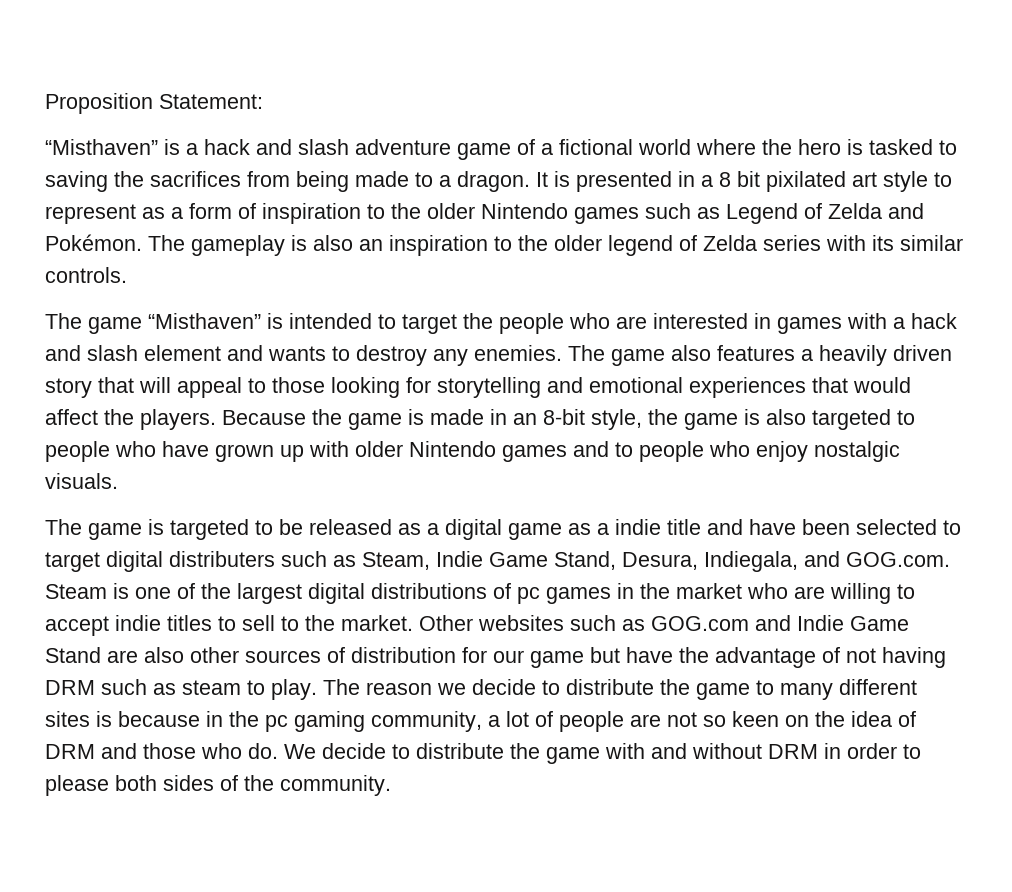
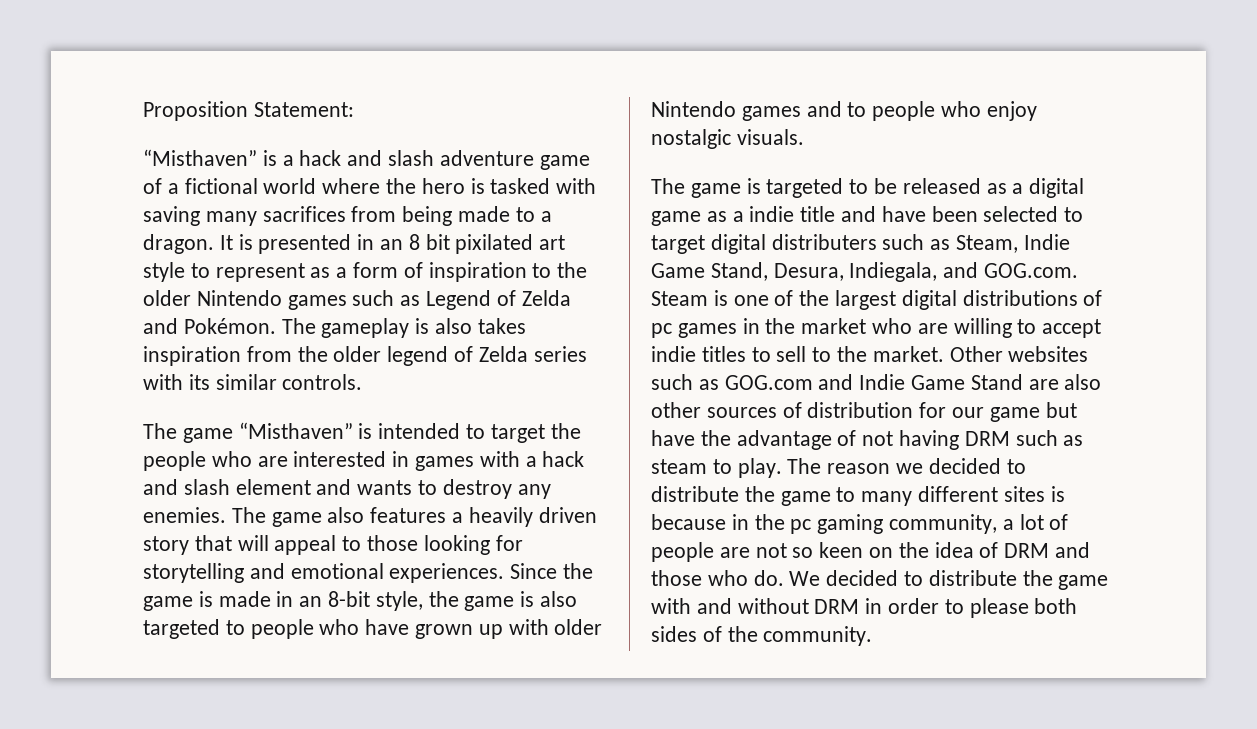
[939,140,957,155] [45,171,144,192] to saving the -> [556,178,597,194] [143,206,257,226] with saving many
[701,175,713,187] a -> [380,239,404,250] an
[359,235,512,256] an inspiration to -> [477,318,526,334] [143,346,292,366] takes inspiration from
[689,377,911,398] [45,409,306,430] experiences that would affect the players. Because -> [389,563,558,583] experiences. Since
[472,679,536,695] decide -> [928,458,1001,474] decided
[322,743,386,759] decide -> [826,570,899,586] decided

